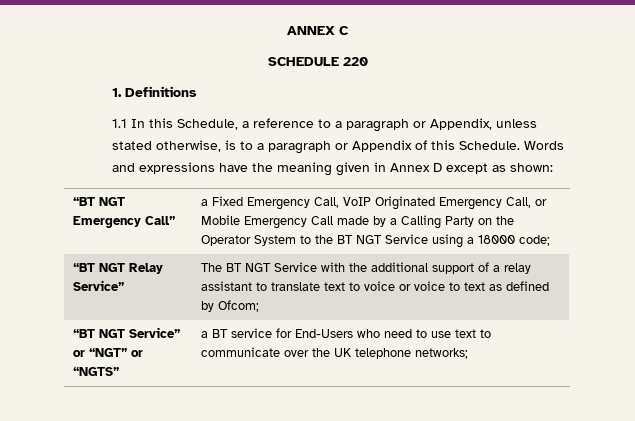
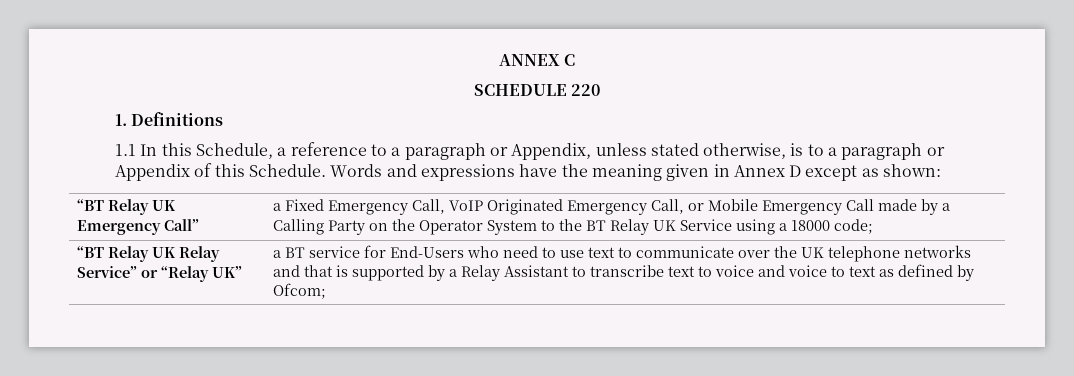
[99,197,126,206] NGT -> [107,199,176,215] Relay UK
[356,235,383,244] NGT -> [609,219,676,235] Relay UK
[99,263,126,272] NGT -> [107,246,176,262] Relay UK
[201,262,532,274] [201,281,550,291] [201,300,260,312] [73,327,181,338] [73,348,144,357] [73,367,120,376] | The BT NGT Service with the additional support of a relay assistant to translate text to voice or voice to text as defined by Ofcom; // “BT NGT Service” or “NGT” or “NGTS” -> [140,266,242,282] or “Relay UK”
[415,348,469,359] networks; -> [903,245,971,258] [272,264,974,281] [272,283,326,299] networks and that is supported by a Relay Assistant to transcribe text to voice and voice to text as defined by Ofcom;

